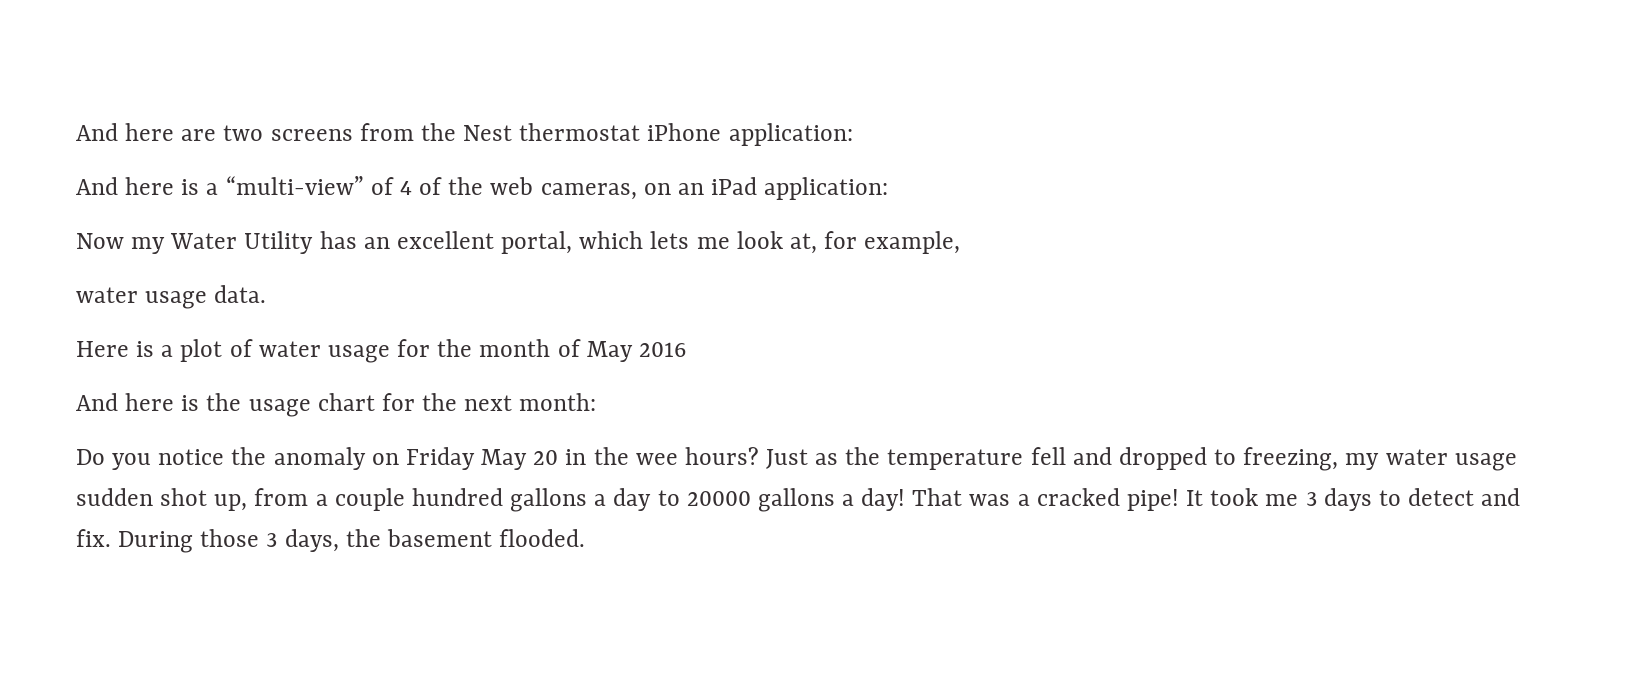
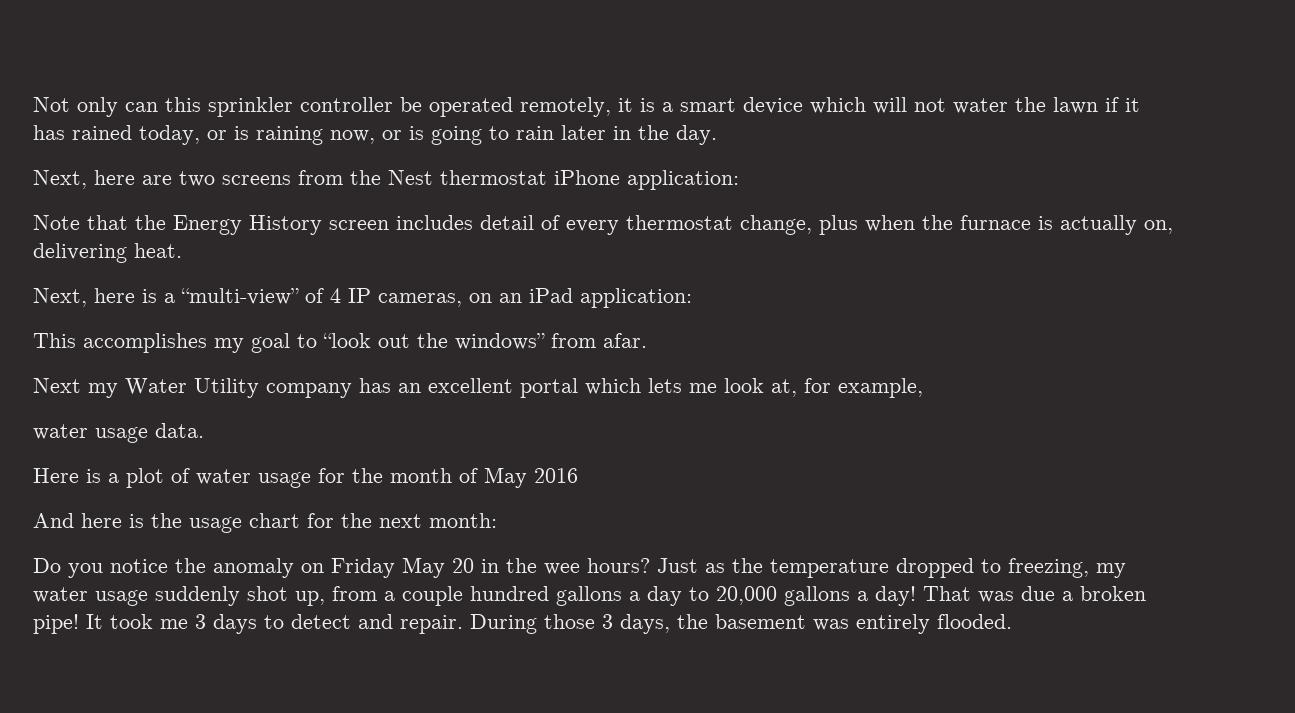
[76,123,118,141] And -> [33,97,1140,117] [33,125,717,145] [33,170,87,189] Not only can this sprinkler controller be operated remotely, it is a smart device which will not water the lawn if it has rained today, or is raining now, or is going to rain later in the day. // Next,
[76,177,118,195] And -> [33,215,1173,235] [33,243,182,263] [33,288,87,307] Note that the Energy History screen includes detail of every thermostat change, plus when the furnace is actually on, delivering heat. // Next,
[419,177,534,195] of the web -> [348,288,371,303] IP
[76,233,124,249] Now -> [33,333,647,353] [33,378,81,393] This accomplishes my goal to “look out the windows” from afar. // Next
(314, 242) none -> [266,383,352,398] company
[501,231,573,254] portal, -> [520,378,578,398] portal
[1030,447,1112,465] fell and -> (889, 568) none
[76,488,153,506] sudden -> [155,586,240,606] suddenly
[686,491,751,506] 20000 -> [716,586,777,605] 20,000
[1017,488,1120,506] a cracked -> [1021,586,1146,601] due a broken
[76,529,111,547] fix. -> [400,615,463,634] repair.
(492, 538) none -> [813,614,930,634] was entirely

